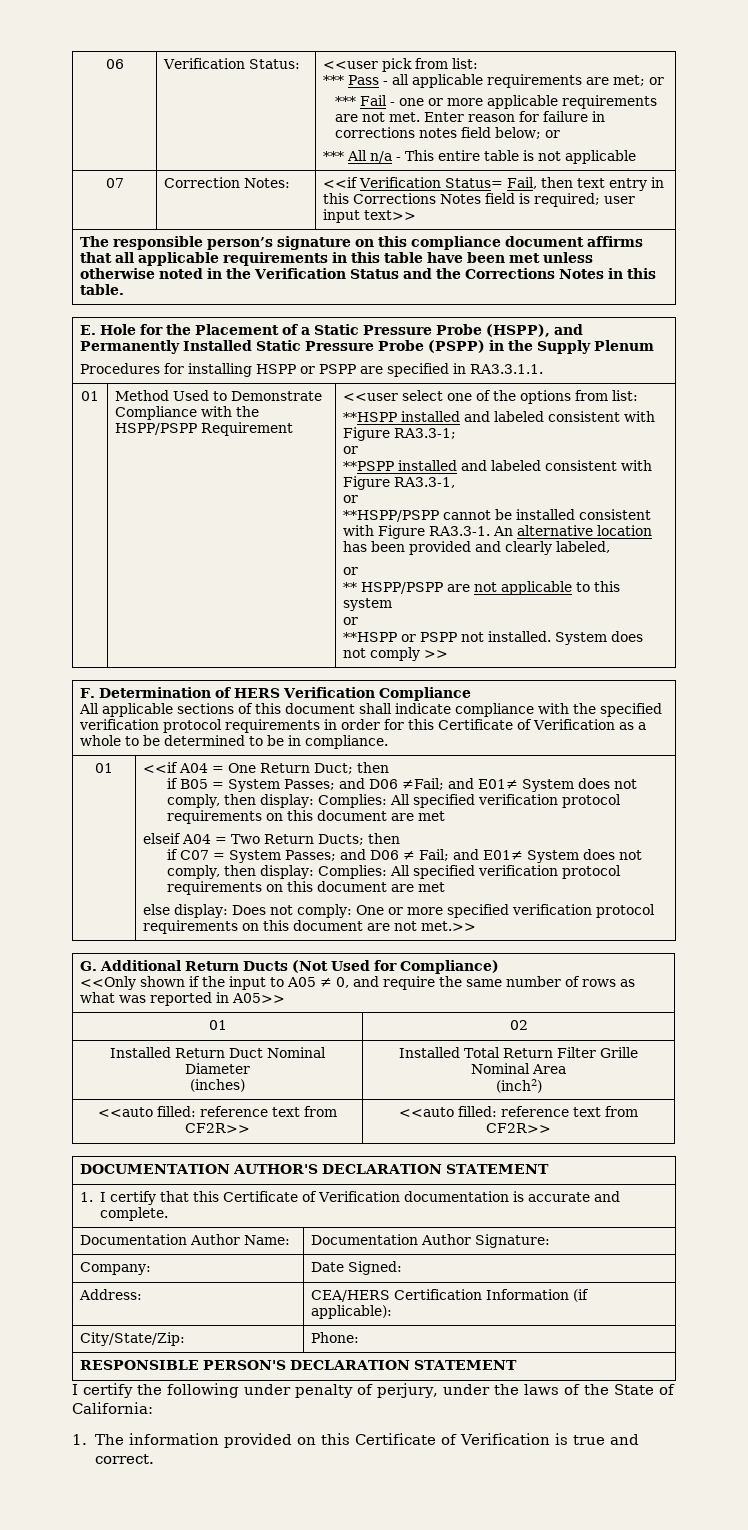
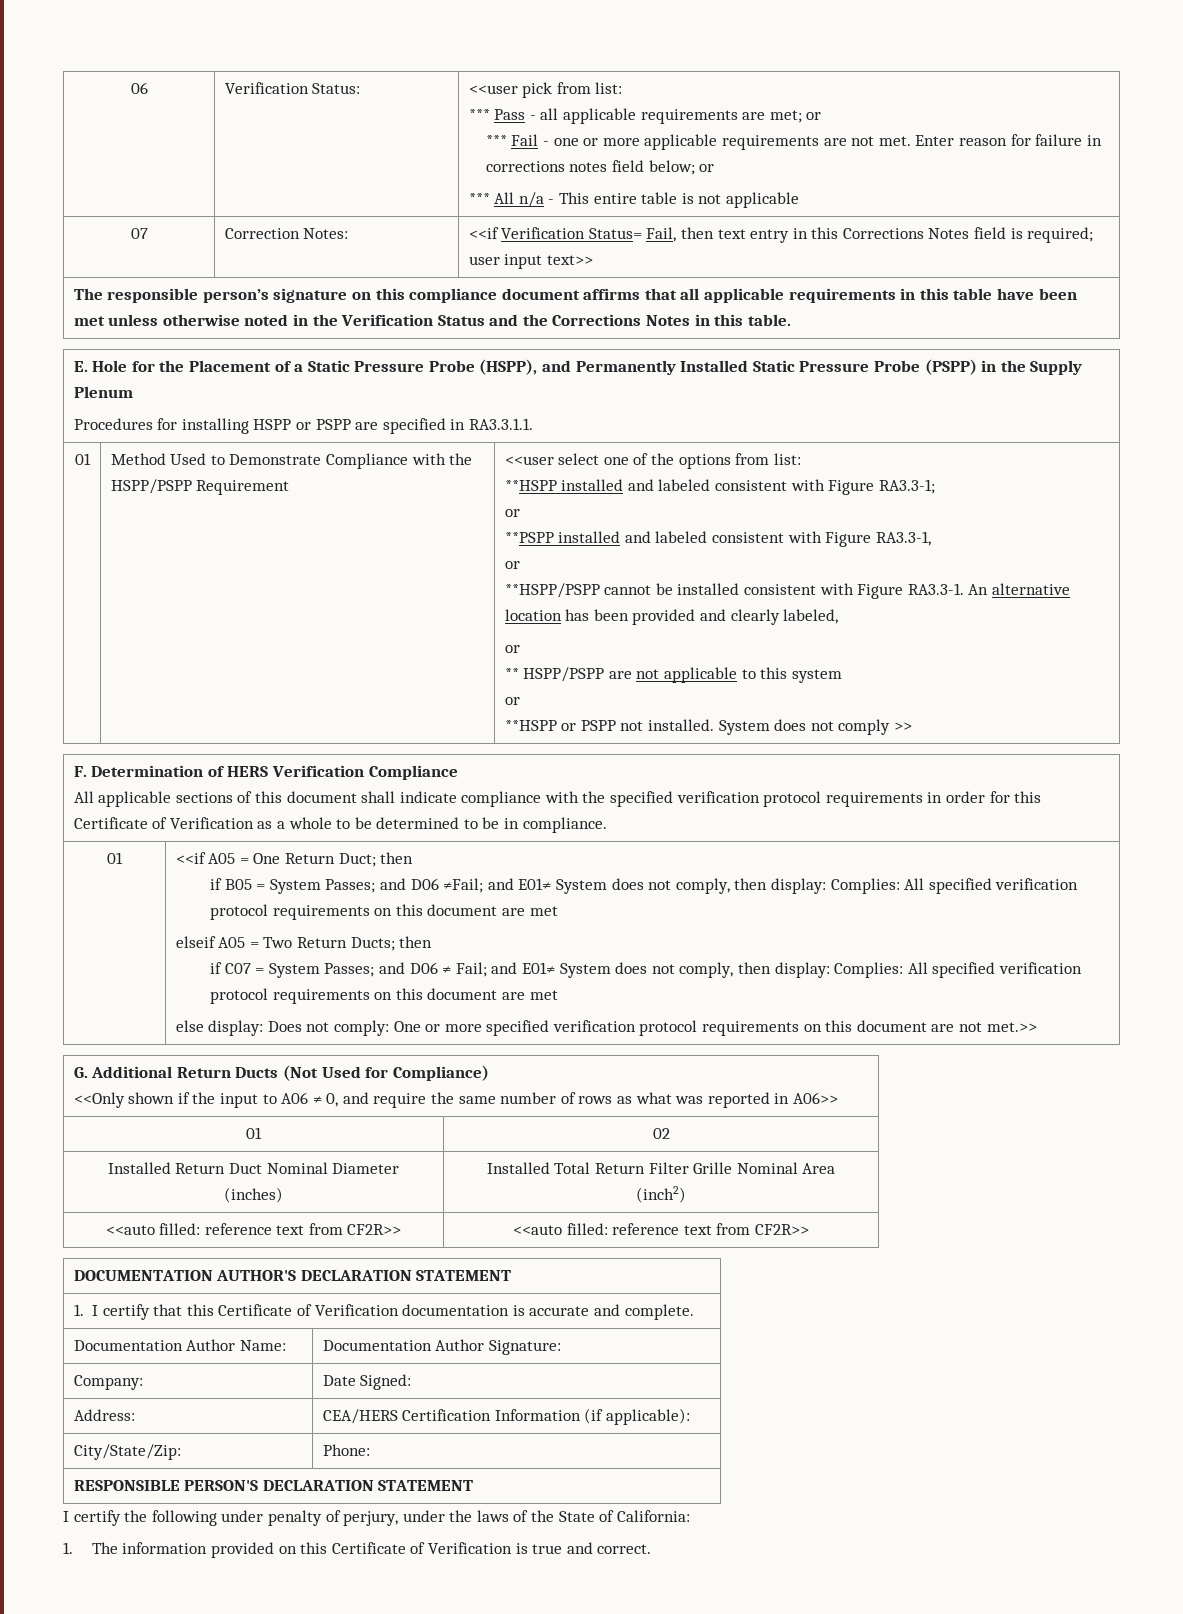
[179,763,209,773] A04 -> [208,853,236,864] A05
[182,834,212,844] A04 -> [218,937,246,948] A05
[287,977,317,987] A05 -> [281,1092,309,1104] A06
[232,993,286,1003] A05>> -> [792,1092,838,1104] A06>>

